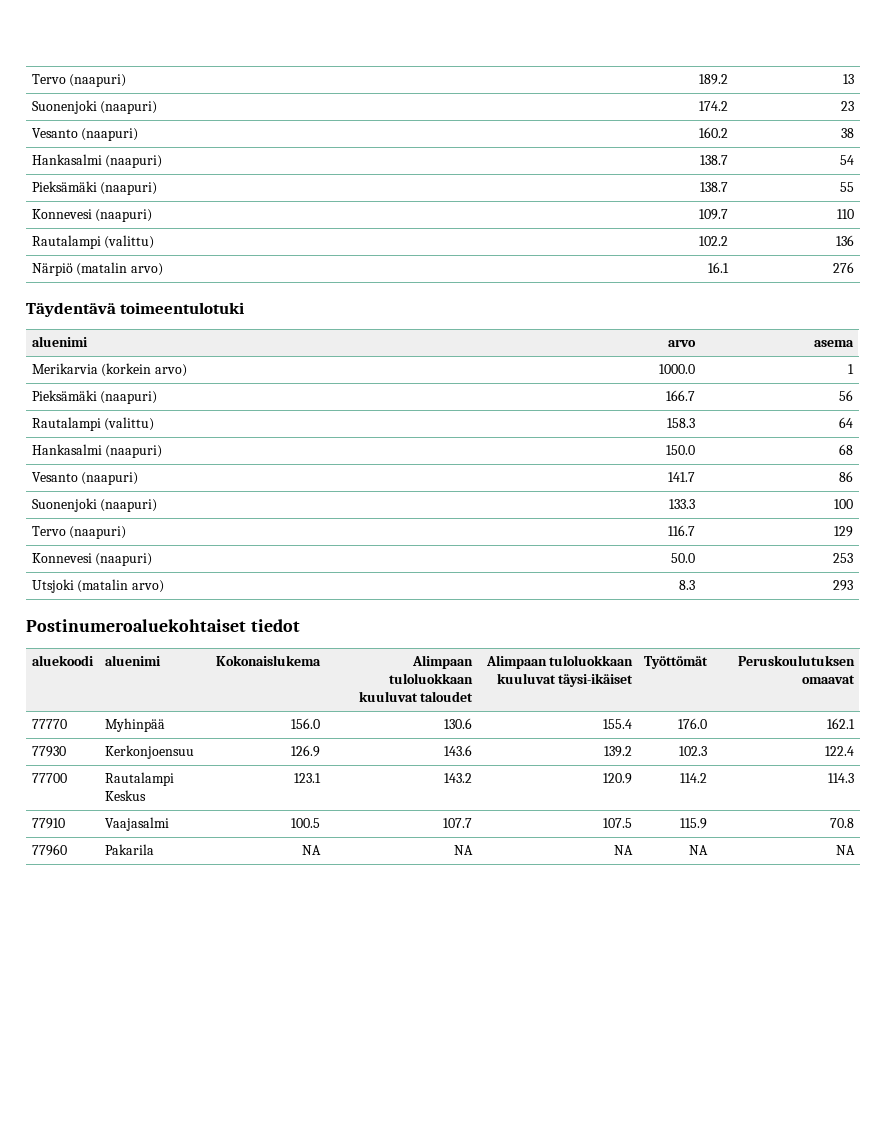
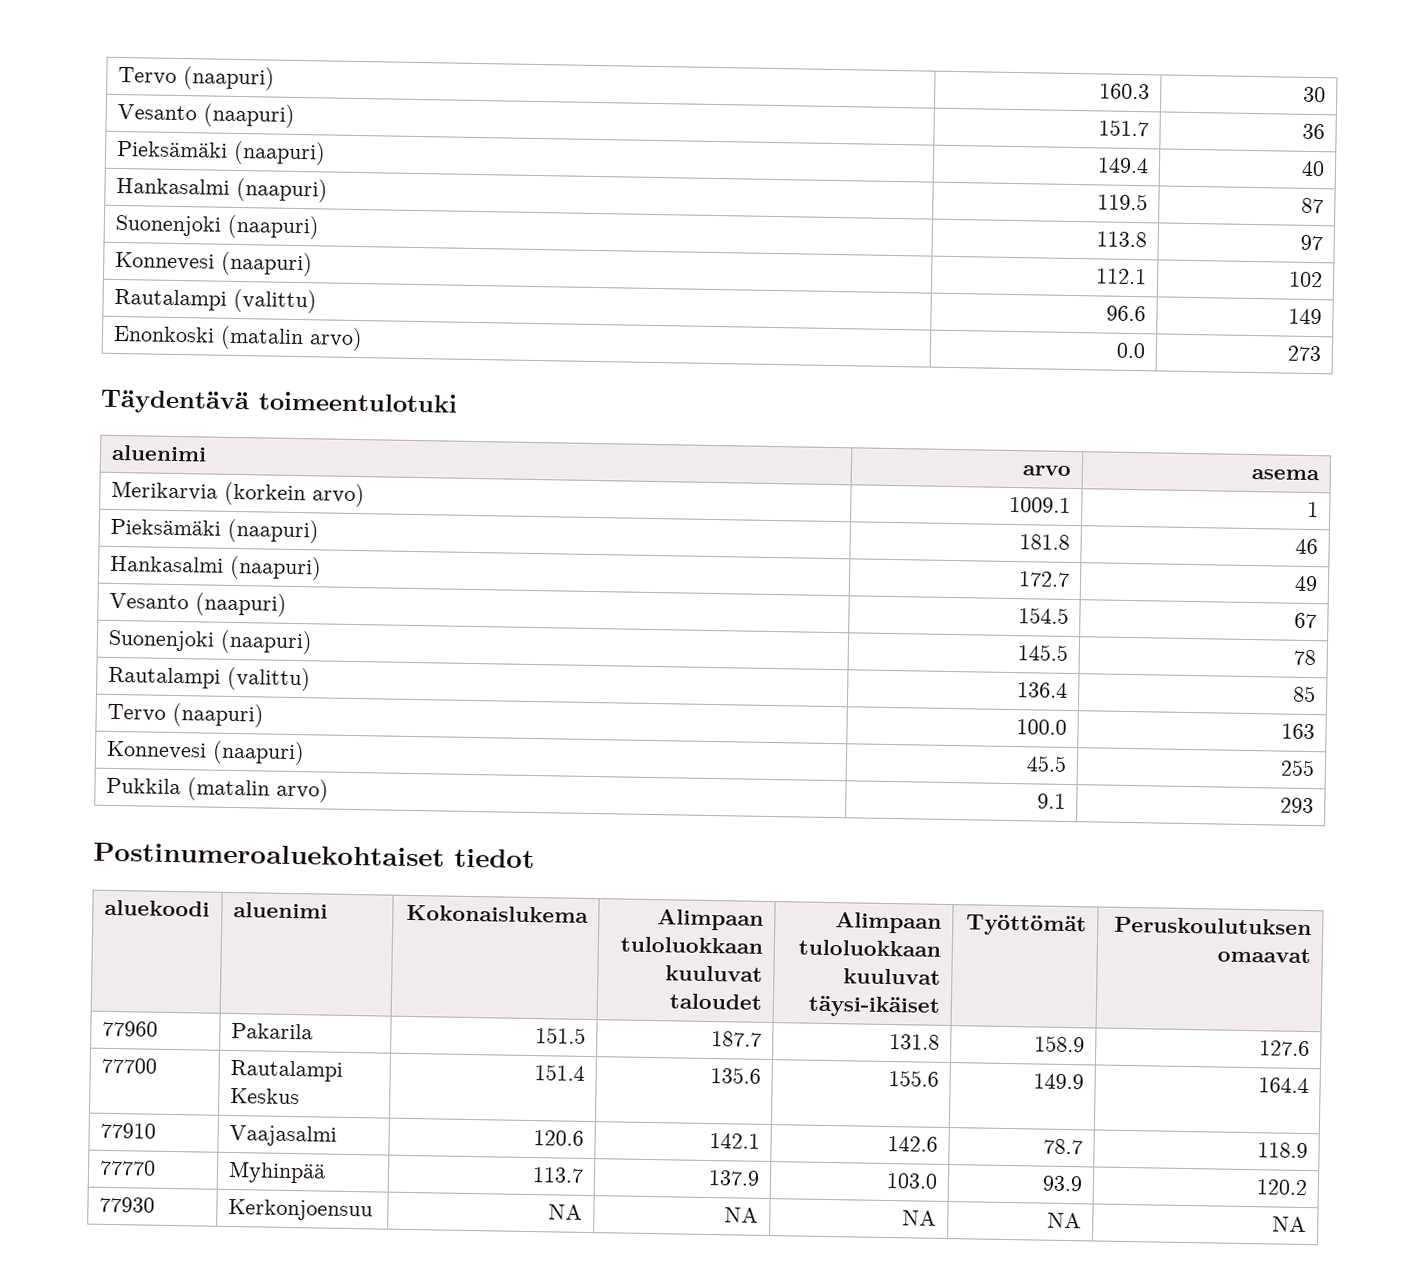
[31,74,127,87] [699,74,729,85] [843,74,855,84] [31,100,158,114] [699,101,729,111] [841,101,855,111] [31,128,139,141] [699,127,729,138] [841,128,855,138] [31,154,163,168] [700,155,729,165] [840,155,855,165] [31,181,158,195] [700,182,729,192] [840,182,855,192] [31,209,153,222] [699,209,729,220] [837,209,855,219] [31,235,155,249] [699,236,729,246] [836,235,855,246] [31,262,164,276] [708,262,730,273] [833,262,855,273] Tervo (naapuri) | 189.2 | 13 // Suonenjoki (naapuri) | 174.2 | 23 // Vesanto (naapuri) | 160.2 | 38 // Hankasalmi (naapuri) | 138.7 | 54 // Pieksämäki (naapuri) | 138.7 | 55 // Konnevesi (naapuri) | 109.7 | 110 // Rautalampi (valittu) | 102.2 | 136 // Närpiö (matalin arvo) | 16.1 | 276 -> [117,66,275,91] [1099,83,1151,100] [1303,86,1327,103] [116,103,295,128] [1098,119,1150,137] [1302,123,1326,140] [116,140,326,166] [1097,157,1150,174] [1301,160,1326,177] [115,177,328,203] [1097,193,1149,211] [1301,197,1325,214] [114,214,320,240] [1096,231,1148,248] [1300,234,1324,251] [114,251,313,277] [1096,268,1148,285] [1288,271,1324,288] [113,288,317,314] [1106,305,1147,322] [1288,308,1323,325] [112,325,363,352] [1116,342,1147,359] [1287,345,1323,362] Tervo (naapuri) | 160.3 | 30 // Vesanto (naapuri) | 151.7 | 36 // Pieksämäki (naapuri) | 149.4 | 40 // Hankasalmi (naapuri) | 119.5 | 87 // Suonenjoki (naapuri) | 113.8 | 97 // Konnevesi (naapuri) | 112.1 | 102 // Rautalampi (valittu) | 96.6 | 149 // Enonkoski (matalin arvo) | 0.0 | 273
[659,364,696,374] 1000.0 -> [1009,496,1072,513] 1009.1
[666,390,696,401] [839,390,854,401] [31,417,155,431] [667,418,696,428] [839,417,854,428] [31,444,163,458] [666,445,696,455] [839,444,854,455] [31,472,139,485] [668,472,696,482] [839,471,854,482] [31,498,158,512] [669,499,696,509] [834,499,854,509] [31,526,127,539] [668,525,696,536] [834,526,854,537] [31,553,153,566] [671,553,696,563] [833,553,854,563] [31,579,165,593] [679,580,696,590] 166.7 | 56 // Rautalampi (valittu) | 158.3 | 64 // Hankasalmi (naapuri) | 150.0 | 68 // Vesanto (naapuri) | 141.7 | 86 // Suonenjoki (naapuri) | 133.3 | 100 // Tervo (naapuri) | 116.7 | 129 // Konnevesi (naapuri) | 50.0 | 253 // Utsjoki (matalin arvo) | 8.3 -> [1019,534,1071,550] [1295,538,1319,555] [109,555,322,581] [1018,571,1071,587] [1294,575,1319,592] [108,592,287,617] [1018,607,1070,624] [1294,612,1318,629] [107,629,313,655] [1017,644,1069,661] [1293,649,1317,666] [107,666,311,692] [1017,682,1069,698] [1293,685,1317,703] [106,702,264,728] [1016,719,1068,735] [1281,723,1316,740] [105,740,305,766] [1026,755,1068,772] [1280,759,1316,777] [105,777,329,803] [1037,793,1067,809] 181.8 | 46 // Hankasalmi (naapuri) | 172.7 | 49 // Vesanto (naapuri) | 154.5 | 67 // Suonenjoki (naapuri) | 145.5 | 78 // Rautalampi (valittu) | 136.4 | 85 // Tervo (naapuri) | 100.0 | 163 // Konnevesi (naapuri) | 45.5 | 255 // Pukkila (matalin arvo) | 9.1
[31,719,67,729] [104,718,165,732] [291,718,321,729] [444,718,473,729] [603,719,633,729] [678,718,708,729] [827,718,856,729] [31,746,66,757] [104,745,194,759] [291,745,321,757] [444,745,473,756] [604,746,633,757] [679,746,708,756] [825,746,855,756] [31,773,67,783] [104,772,174,786] [104,790,146,801] [294,773,322,783] [444,773,473,783] [603,773,633,784] [680,773,708,783] [828,773,855,783] [31,818,65,829] [104,817,169,831] [291,818,321,828] [443,818,473,828] [603,818,633,828] [680,818,708,829] [830,818,855,828] [31,844,67,856] [104,844,154,855] 77770 | Myhinpää | 156.0 | 130.6 | 155.4 | 176.0 | 162.1 // 77930 | Kerkonjoensuu | 126.9 | 143.6 | 139.2 | 102.3 | 122.4 // 77700 | Rautalampi Keskus | 123.1 | 143.2 | 120.9 | 114.2 | 114.3 // 77910 | Vaajasalmi | 100.5 | 107.7 | 107.5 | 115.9 | 70.8 // 77960 | Pakarila -> [101,1020,158,1037] [230,1022,313,1040] [535,1027,587,1044] [711,1031,763,1047] [889,1034,941,1050] [1034,1035,1086,1053] [1259,1040,1311,1057] [100,1057,157,1074] [229,1059,343,1082] [229,1087,300,1105] [534,1064,586,1081] [710,1067,762,1084] [888,1070,940,1087] [1033,1073,1085,1090] [1258,1077,1310,1094] [99,1122,156,1139] [228,1124,337,1147] [533,1130,585,1146] [709,1133,761,1149] [887,1136,939,1152] [1043,1138,1084,1155] [1257,1142,1309,1159] [98,1159,156,1176] [227,1160,326,1184] [532,1167,585,1183] [708,1170,761,1186] [886,1172,939,1189] [1042,1175,1084,1192] [1256,1179,1309,1196] [98,1196,155,1213] [227,1198,373,1222] 77960 | Pakarila | 151.5 | 187.7 | 131.8 | 158.9 | 127.6 // 77700 | Rautalampi Keskus | 151.4 | 135.6 | 155.6 | 149.9 | 164.4 // 77910 | Vaajasalmi | 120.6 | 142.1 | 142.6 | 78.7 | 118.9 // 77770 | Myhinpää | 113.7 | 137.9 | 103.0 | 93.9 | 120.2 // 77930 | Kerkonjoensuu

